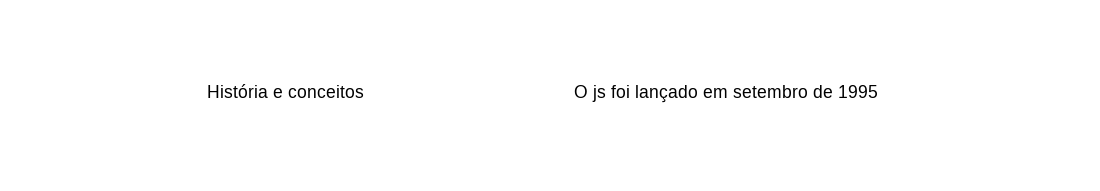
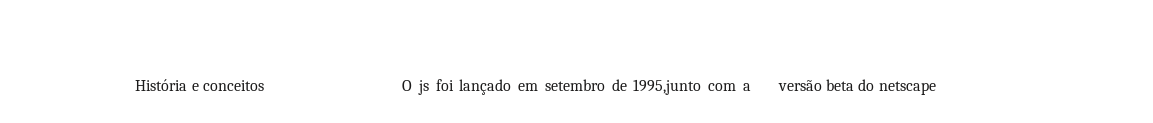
[838,85,878,98] 1995 -> [633,79,936,95] 1995,junto com a versão beta do netscape

